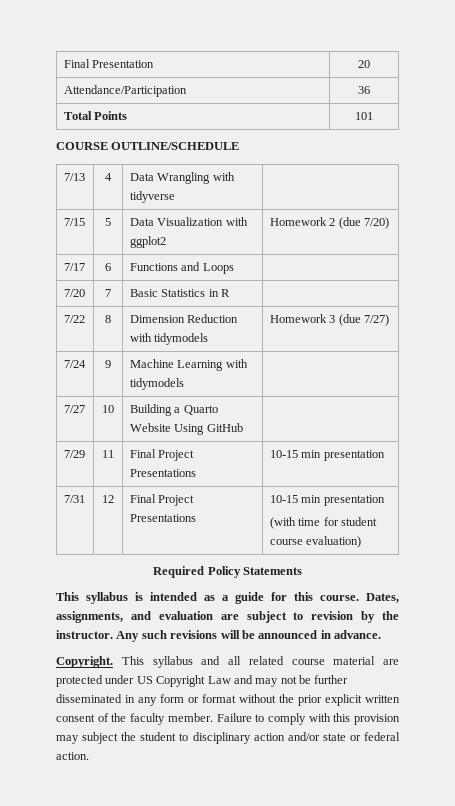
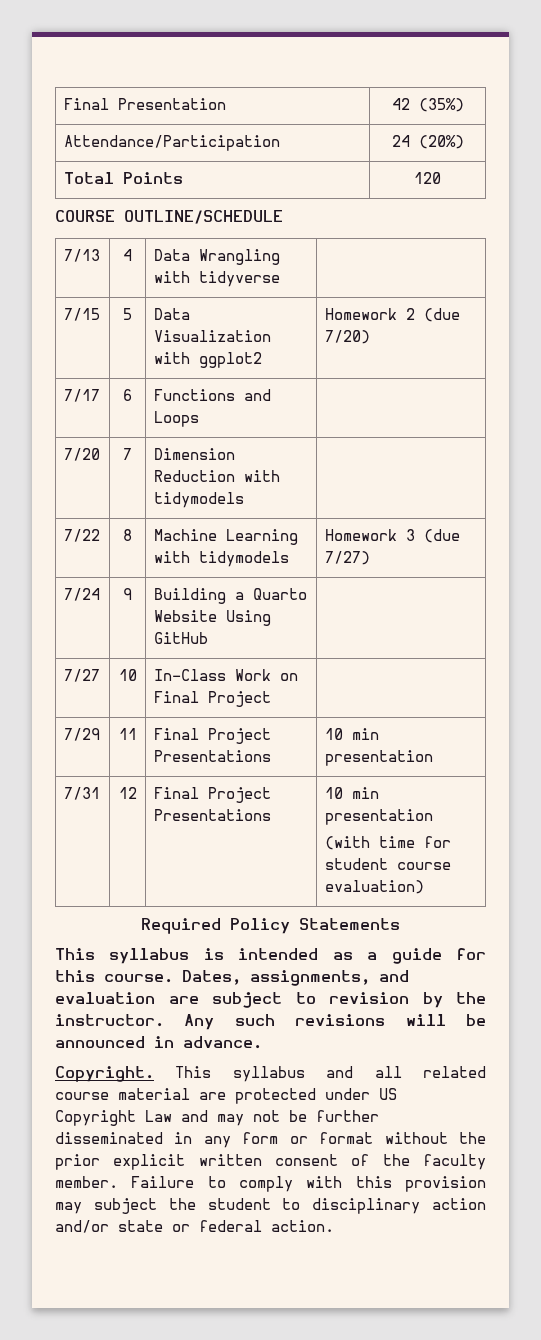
[358,60,370,68] 20 -> [391,98,464,112] 42 (35%)
[358,86,370,94] 36 -> [391,135,464,149] 24 (20%)
[355,112,373,120] 101 -> [414,172,441,184] 120
[129,289,231,297] Basic Statistics in R -> [153,448,235,460] [153,470,280,482] [153,492,244,508] Dimension Reduction with tidymodels
[129,314,239,323] Dimension Reduction -> [153,529,298,545] Machine Learning
[129,359,248,371] [129,378,184,390] [63,405,85,413] [102,405,114,413] [129,404,218,416] [129,423,243,435] Machine Learning with tidymodels | // 7/27 | 10 | Building a Quarto Website Using GitHub -> [153,588,307,604] [153,610,271,626] [153,632,208,644] [63,669,100,682] [118,669,137,681] [153,669,298,681] [153,691,271,707] Building a Quarto Website Using GitHub | // 7/27 | 10 | In-Class Work on Final Project
[269,450,298,458] 10-15 -> [324,728,343,740] 10
[269,495,298,503] 10-15 -> [324,787,343,799] 10

